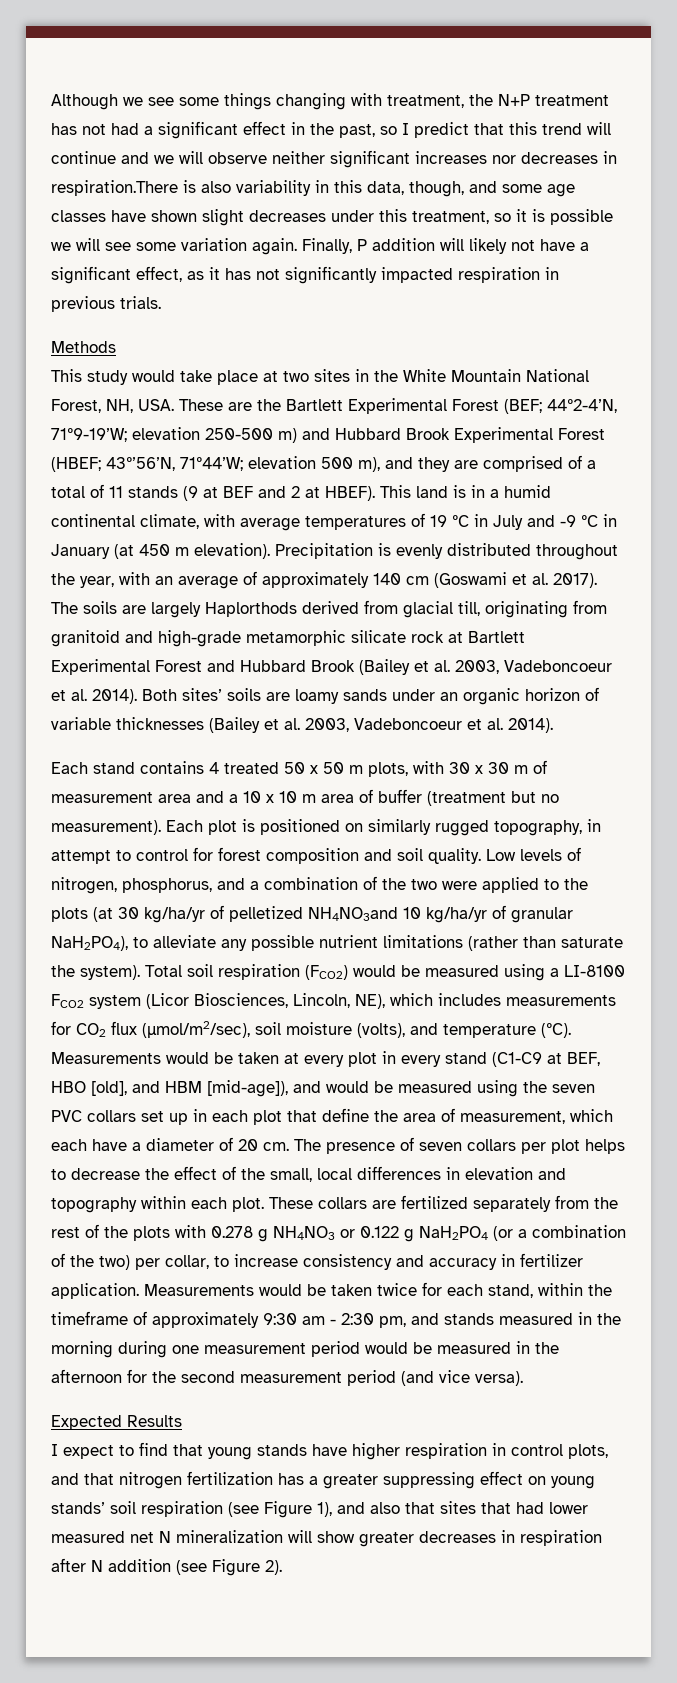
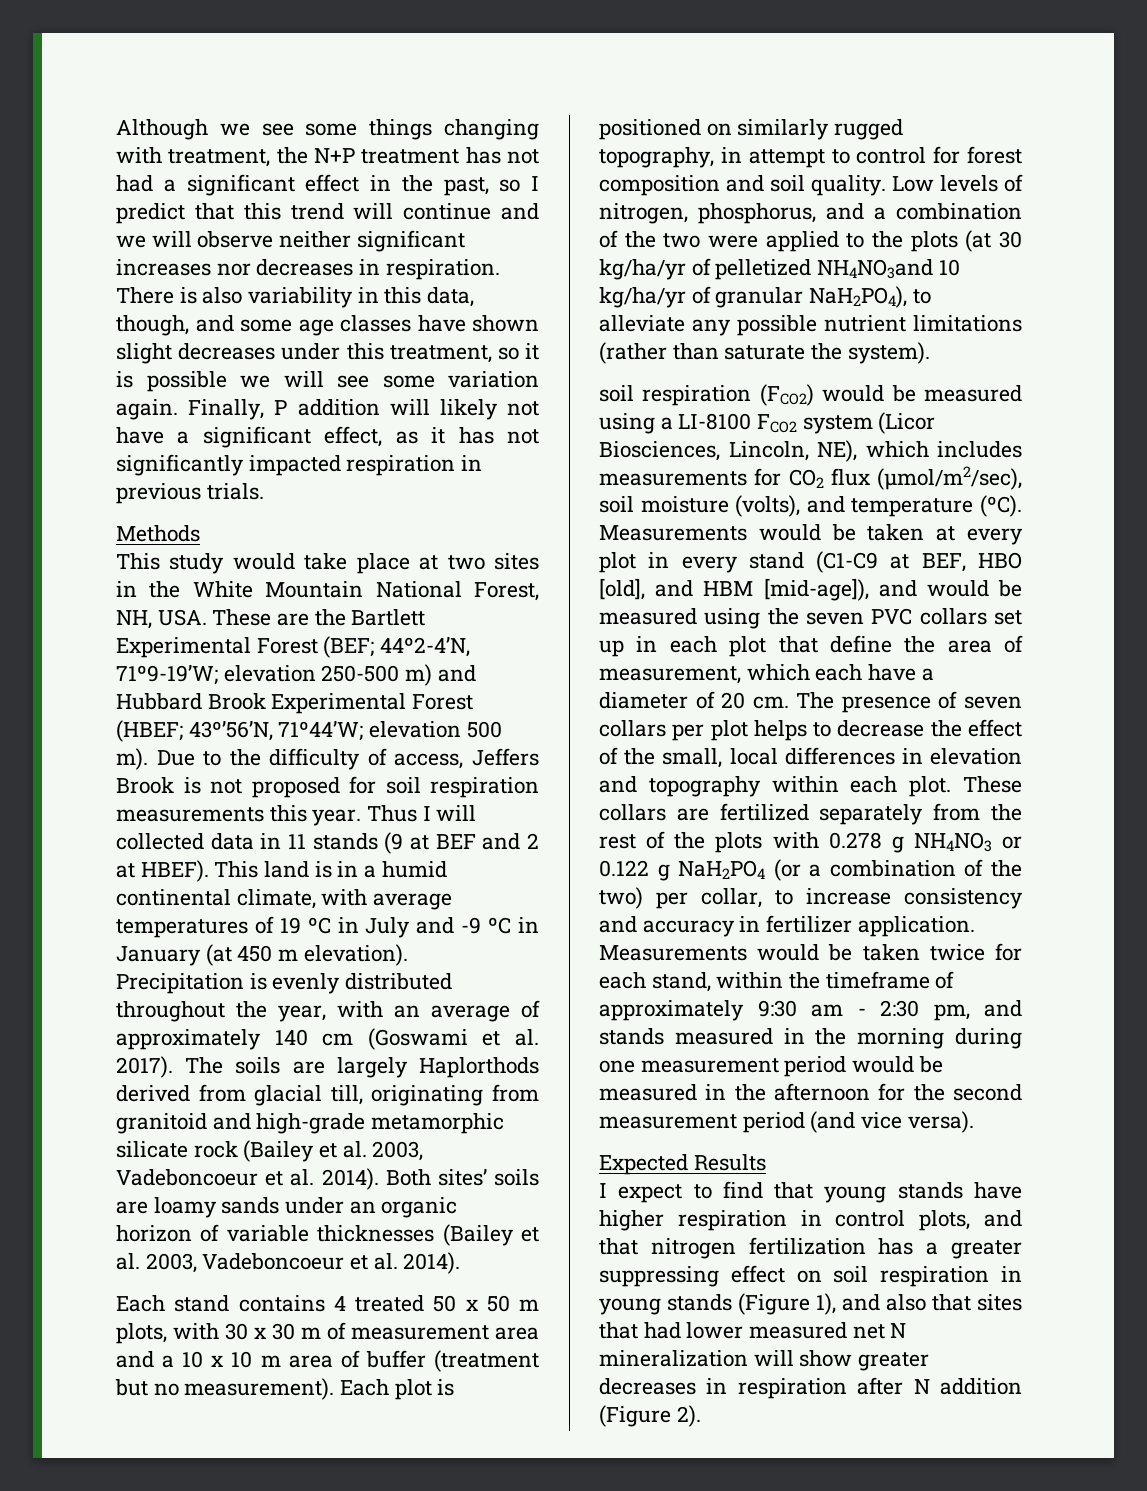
[51,180,178,196] respiration.There -> [385,259,500,280] [116,287,174,304] respiration. There
[358,455,596,472] [51,484,104,498] m), and they are comprised of a total of -> [116,748,539,770] [116,776,539,798] [116,805,477,826] [116,833,282,850] m). Due to the difficulty of access, Jeffers Brook is not proposed for soil respiration measurements this year. Thus I will collected data in
[448,631,525,643] [51,659,355,675] at Bartlett Experimental Forest and Hubbard Brook -> (238, 1149) none
[145,965,182,977] Total -> (930, 353) //
[551,1476,595,1489] [51,1501,312,1518] young stands’ soil respiration (see Figure -> [833,1266,1022,1287] [599,1293,810,1315] soil respiration in young stands (Figure
[176,1559,260,1576] (see Figure -> [599,1405,671,1427] (Figure

